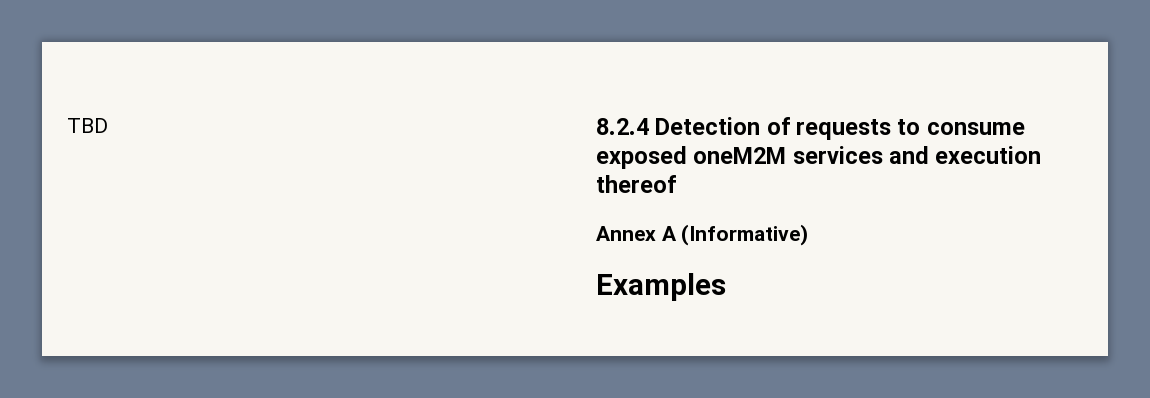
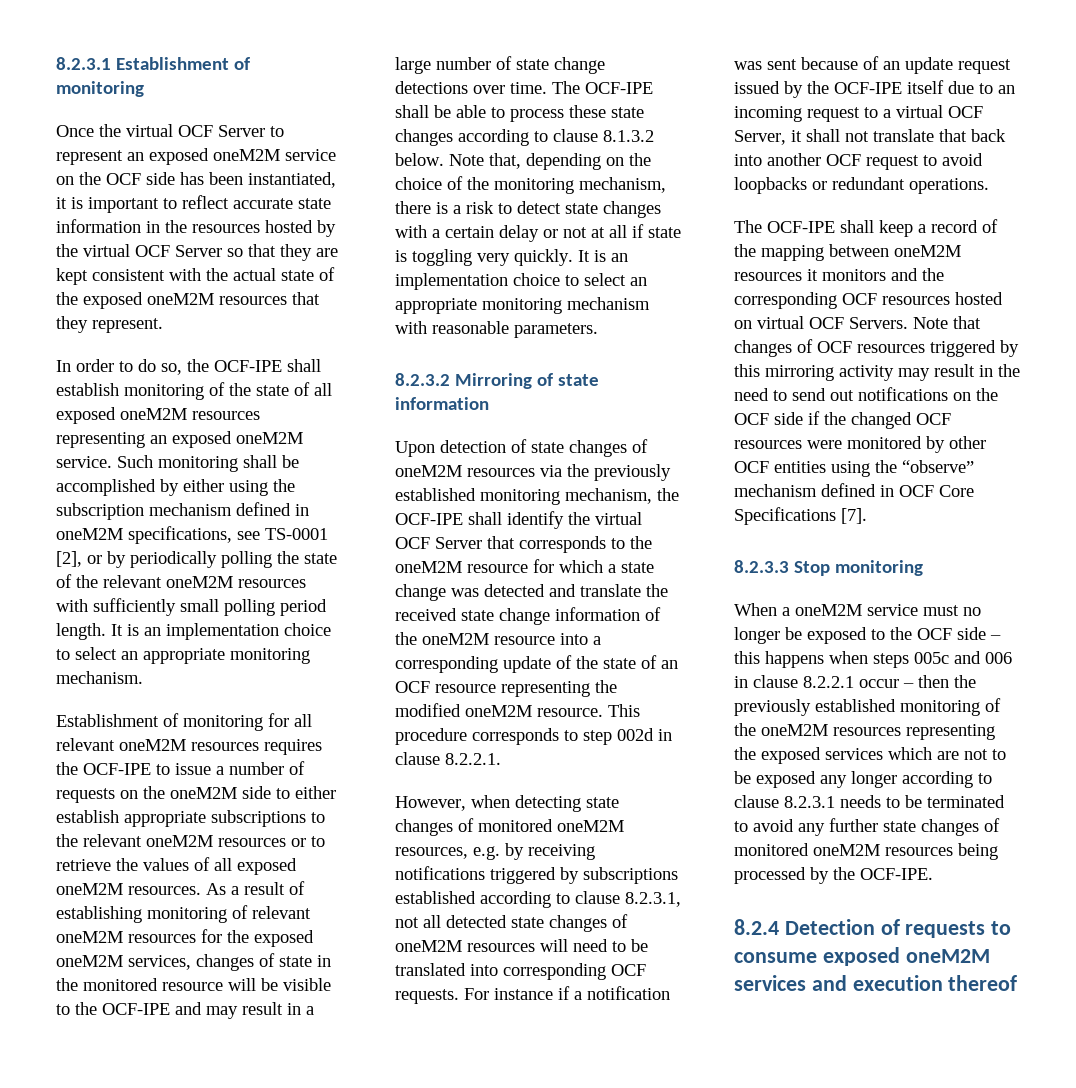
[67,118,108,133] TBD -> [56,57,250,70] [56,81,144,97] [56,124,284,137] [56,148,336,165] [56,172,336,188] [56,195,331,213] [56,219,336,237] [56,244,338,261] [56,267,335,285] [56,292,320,309] [56,316,163,333] [56,359,321,375] [56,382,332,400] [56,407,260,424] [56,431,303,448] [56,455,299,472] [56,479,295,496] [56,502,309,520] [56,526,328,544] [56,551,337,568] [56,574,306,588] [56,598,327,616] [56,623,331,640] [56,647,310,664] [56,671,143,684] [56,713,312,731] [56,738,322,755] [56,761,305,775] [56,786,336,803] [56,810,325,827] [56,834,325,847] [56,857,297,875] [56,881,305,895] [56,905,311,923] [56,929,314,947] [56,953,331,971] [56,978,331,991] [56,1002,314,1019] [395,56,605,74] [395,81,653,94] [395,105,644,122] [395,129,654,146] [395,153,651,170] [395,176,666,194] [395,201,661,218] [395,224,681,242] [395,249,628,266] [395,273,647,290] [395,297,650,314] [395,321,598,338] [395,373,599,389] [395,397,489,410] [395,439,648,457] [395,464,671,481] [395,488,679,505] [395,511,642,529] [395,536,652,553] [395,559,654,573] [395,584,668,601] [395,607,661,625] [395,632,601,645] [395,655,678,673] [395,680,617,697] [395,703,640,717] [395,728,672,745] [395,752,501,765] [395,795,619,812] [395,818,624,836] [395,843,595,860] [395,866,678,884] [395,891,681,908] [395,914,628,932] [395,939,648,952] [395,963,646,980] [395,986,670,1004] [734,56,1011,74] [734,80,1015,98] [734,105,983,122] [734,129,1006,145] [734,153,983,170] [734,177,989,194] [734,219,998,237] [734,244,961,261] [734,268,944,281] [734,292,1003,309] [734,316,981,329] [734,339,1019,357] [734,364,1020,381] [734,387,998,401] [734,411,951,429] [734,436,986,453] [734,460,974,477] [734,483,974,497] [734,507,867,525] [734,560,923,576] [734,603,981,616] [734,627,1001,644] [734,651,1012,668] [734,675,976,688] [734,698,1001,716] [734,723,995,740] [734,747,1006,764] [734,771,992,788] [734,795,1005,808] [734,818,1000,836] [734,843,998,860] [734,867,933,884] 8.2.3.1 Establishment of monitoring // Once the virtual OCF Server to represent an exposed oneM2M service on the OCF side has been instantiated, it is important to reflect accurate state information in the resources hosted by the virtual OCF Server so that they are kept consistent with the actual state of the exposed oneM2M resources that they represent. // In order to do so, the OCF-IPE shall establish monitoring of the state of all exposed oneM2M resources representing an exposed oneM2M service. Such monitoring shall be accomplished by either using the subscription mechanism defined in oneM2M specifications, see TS-0001 [2], or by periodically polling the state of the relevant oneM2M resources with sufficiently small polling period length. It is an implementation choice to select an appropriate monitoring mechanism. // Establishment of monitoring for all relevant oneM2M resources requires the OCF-IPE to issue a number of requests on the oneM2M side to either establish appropriate subscriptions to the relevant oneM2M resources or to retrieve the values of all exposed oneM2M resources. As a result of establishing monitoring of relevant oneM2M resources for the exposed oneM2M services, changes of state in the monitored resource will be visible to the OCF-IPE and may result in a large number of state change detections over time. The OCF-IPE shall be able to process these state changes according to clause 8.1.3.2 below. Note that, depending on the choice of the monitoring mechanism, there is a risk to detect state changes with a certain delay or not at all if state is toggling very quickly. It is an implementation choice to select an appropriate monitoring mechanism with reasonable parameters. // 8.2.3.2 Mirroring of state information // Upon detection of state changes of oneM2M resources via the previously established monitoring mechanism, the OCF-IPE shall identify the virtual OCF Server that corresponds to the oneM2M resource for which a state change was detected and translate the received state change information of the oneM2M resource into a corresponding update of the state of an OCF resource representing the modified oneM2M resource. This procedure corresponds to step 002d in clause 8.2.2.1. // However, when detecting state changes of monitored oneM2M resources, e.g. by receiving notifications triggered by subscriptions established according to clause 8.2.3.1, not all detected state changes of oneM2M resources will need to be translated into corresponding OCF requests. For instance if a notification was sent because of an update request issued by the OCF-IPE itself due to an incoming request to a virtual OCF Server, it shall not translate that back into another OCF request to avoid loopbacks or redundant operations. // The OCF-IPE shall keep a record of the mapping between oneM2M resources it monitors and the corresponding OCF resources hosted on virtual OCF Servers. Note that changes of OCF resources triggered by this mirroring activity may result in the need to send out notifications on the OCF side if the changed OCF resources were monitored by other OCF entities using the “observe” mechanism defined in OCF Core Specifications [7]. // 8.2.3.3 Stop monitoring // When a oneM2M service must no longer be exposed to the OCF side – this happens when steps 005c and 006 in clause 8.2.2.1 occur – then the previously established monitoring of the oneM2M resources representing the exposed services which are not to be exposed any longer according to clause 8.2.3.1 needs to be terminated to avoid any further state changes of monitored oneM2M resources being processed by the OCF-IPE.
[596,224,809,246] [596,273,726,301] // Annex A (Informative) // Examples -> (1018, 983) none

